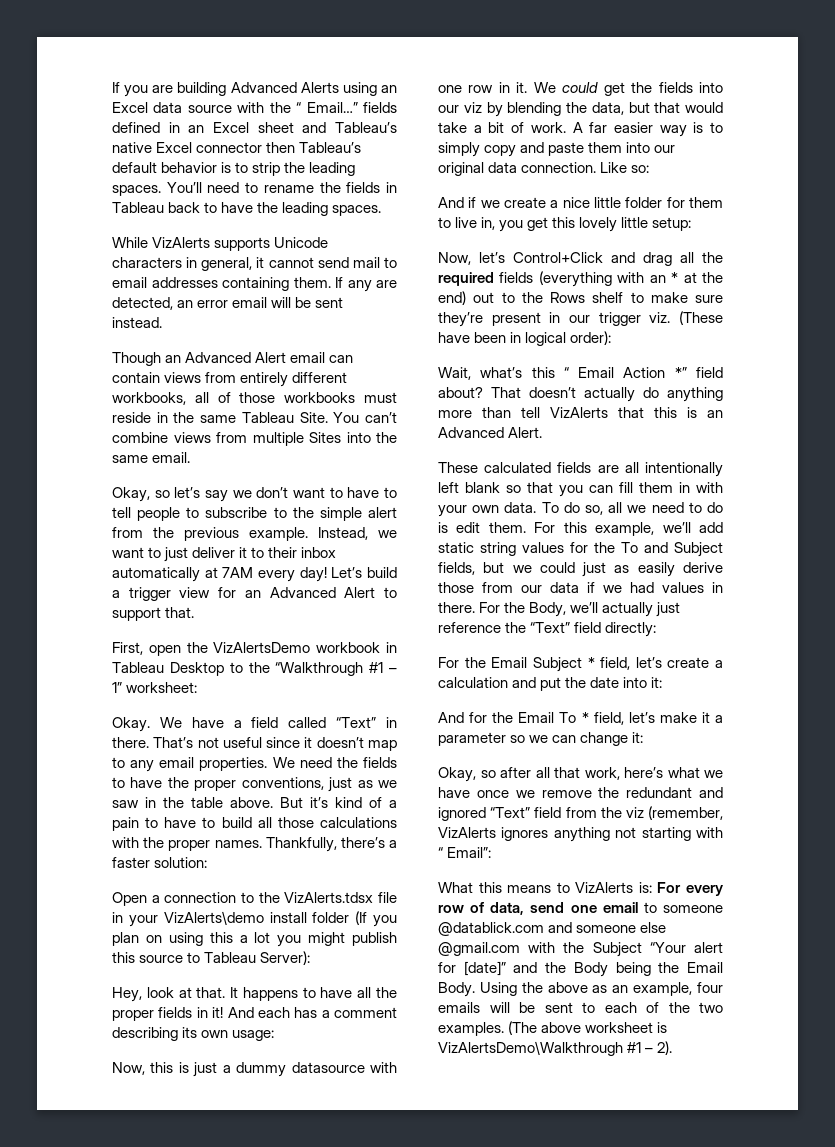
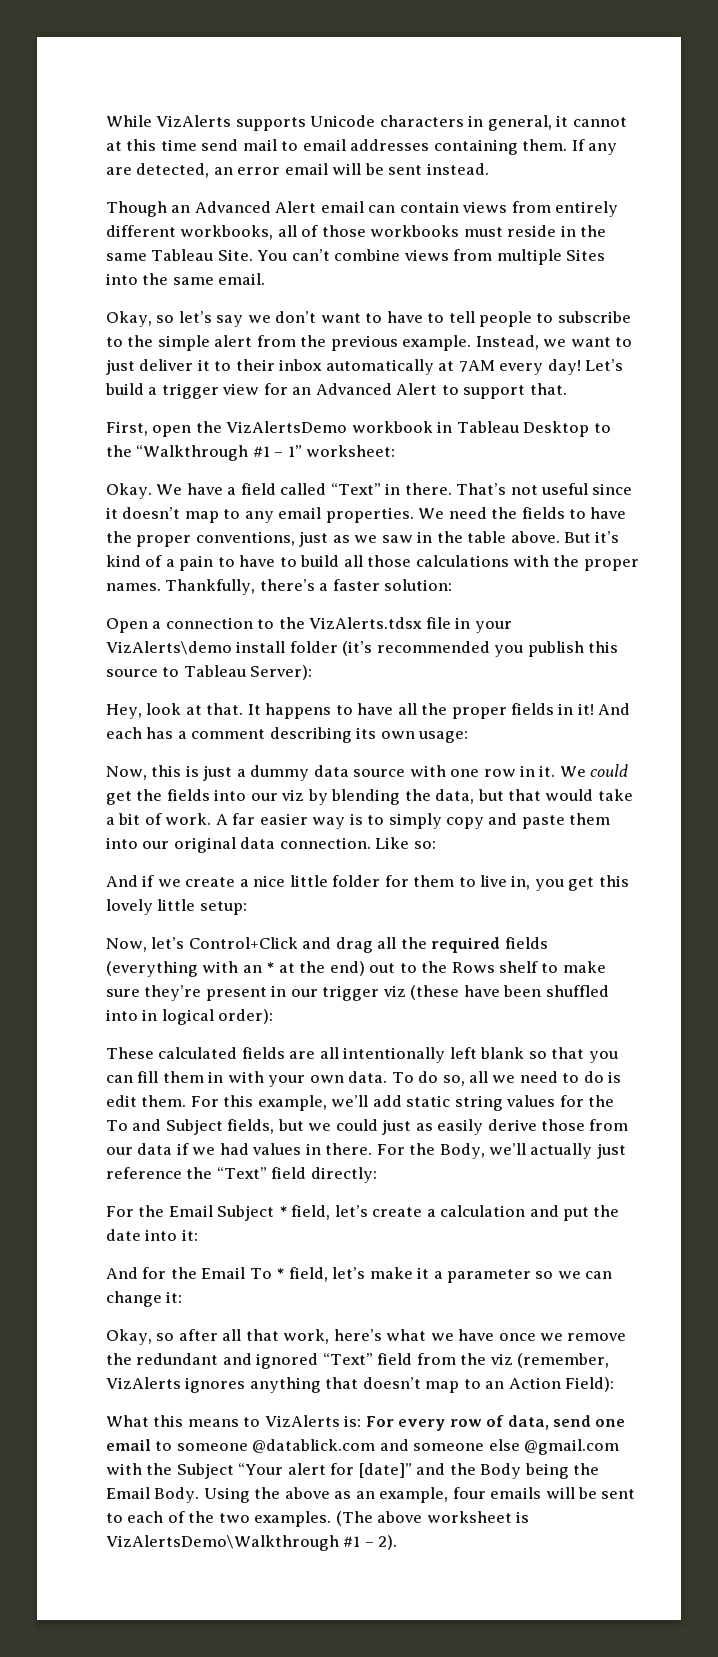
[112,82,398,97] [112,102,398,113] [112,122,397,133] [112,142,362,153] [112,162,356,176] [112,182,398,196] [112,202,382,216] If you are building Advanced Alerts using an Excel data source with the “ Email…” fields defined in an Excel sheet and Tableau’s native Excel connector then Tableau’s default behavior is to strip the leading spaces. You’ll need to rename the fields in Tableau back to have the leading spaces. // -> (106, 121) none
(314, 262) none -> [106,139,197,151] at this time
[355,911,397,927] [112,932,346,947] (If you plan on using this a lot you might -> [342,641,524,657] (it’s recommended you
[291,1062,365,1073] datasource -> [313,765,406,777] data source
[649,311,723,325] [438,331,612,346] [438,367,723,380] [438,387,723,402] [438,407,723,418] [438,427,543,438] viz. (These have been in logical order): // Wait, what’s this “ Email Action *” field about? That doesn’t actually do anything more than tell VizAlerts that this is an Advanced Alert. -> [382,985,609,1000] [106,1009,274,1025] viz (these have been shuffled into in logical order):
[615,827,723,841] [438,847,492,858] not starting with “ Email”: -> [325,1377,615,1393] that doesn’t map to an Action Field):

